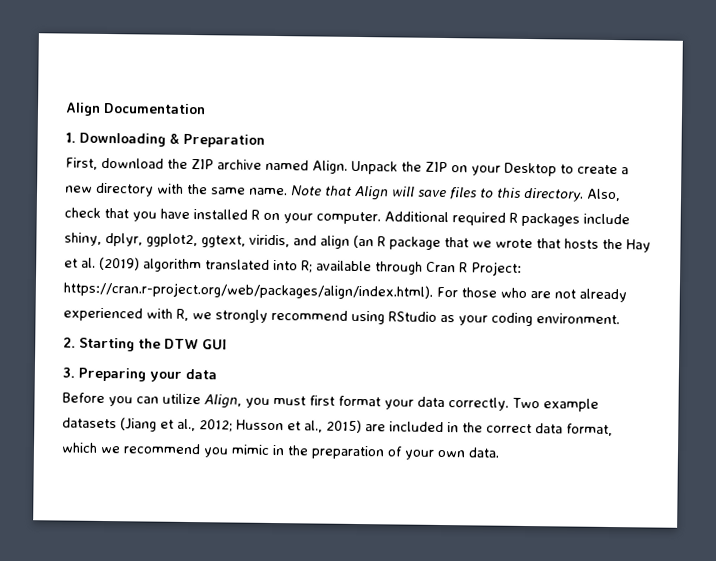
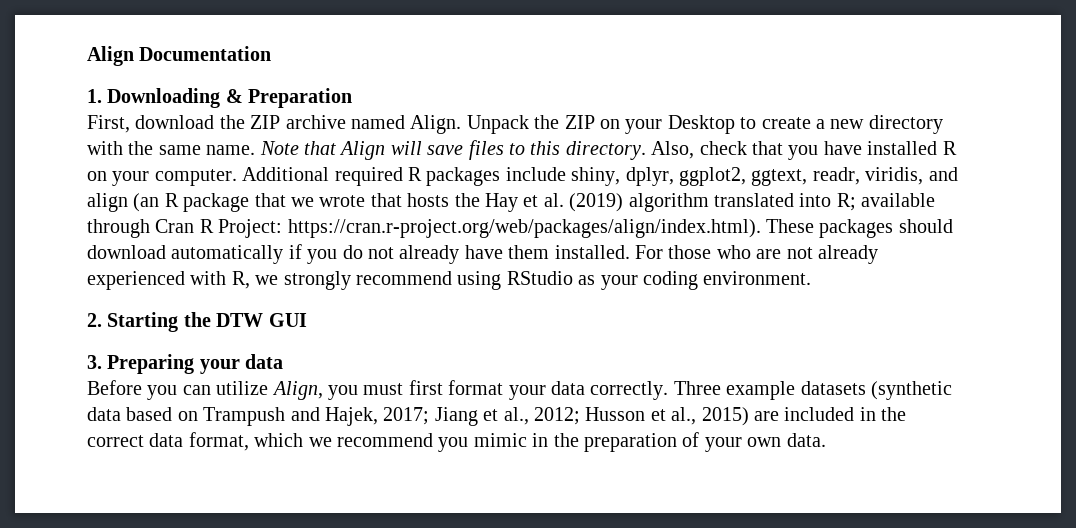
(246, 241) none -> [812,167,860,185] readr,
(433, 290) none -> [766,219,953,238] [87,244,630,264] These packages should download automatically if you do not already have them installed.
[512,397,540,409] Two -> [673,381,721,395] Three
[120,417,157,432] (Jiang -> [870,381,952,400] [87,407,478,426] (synthetic data based on Trampush and Hajek, 2017; Jiang

